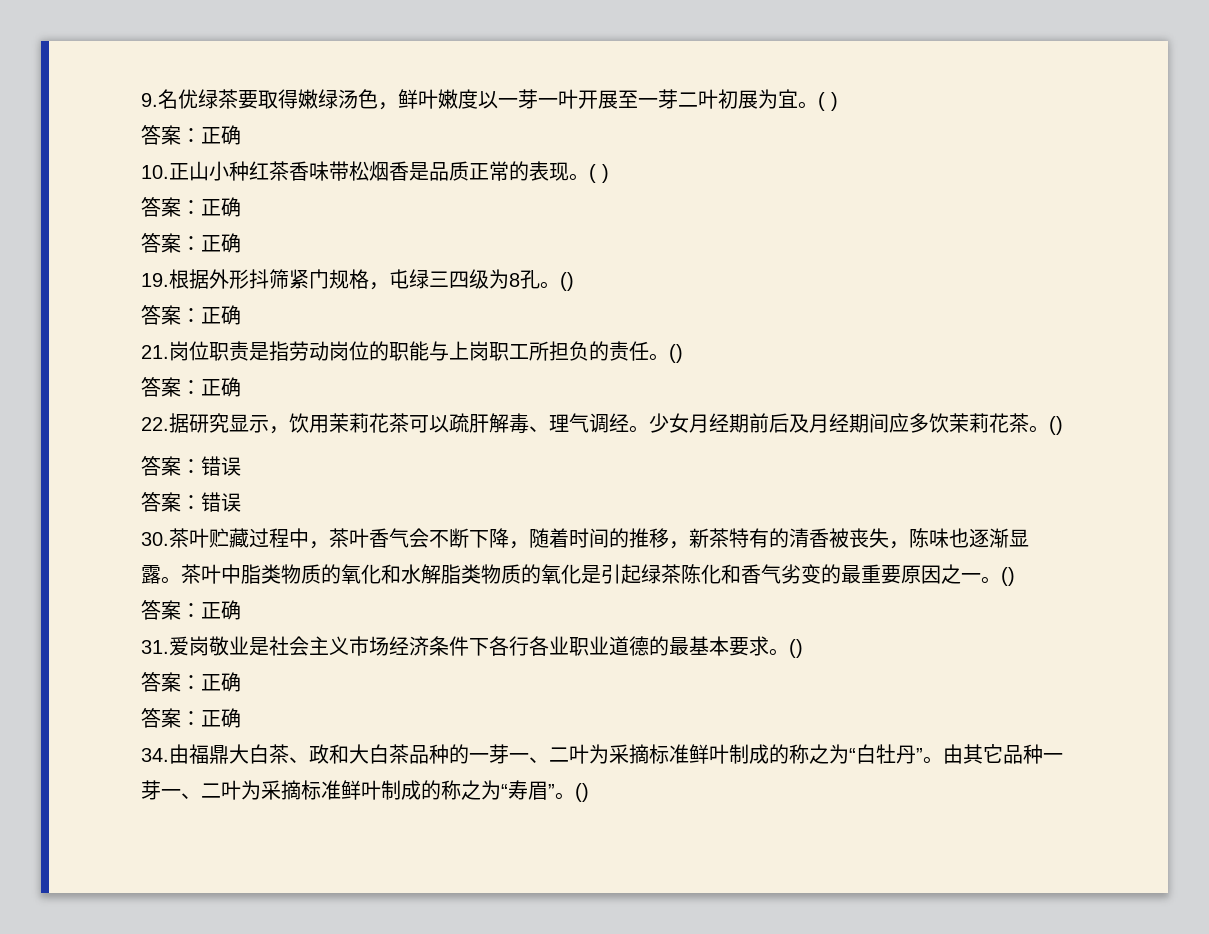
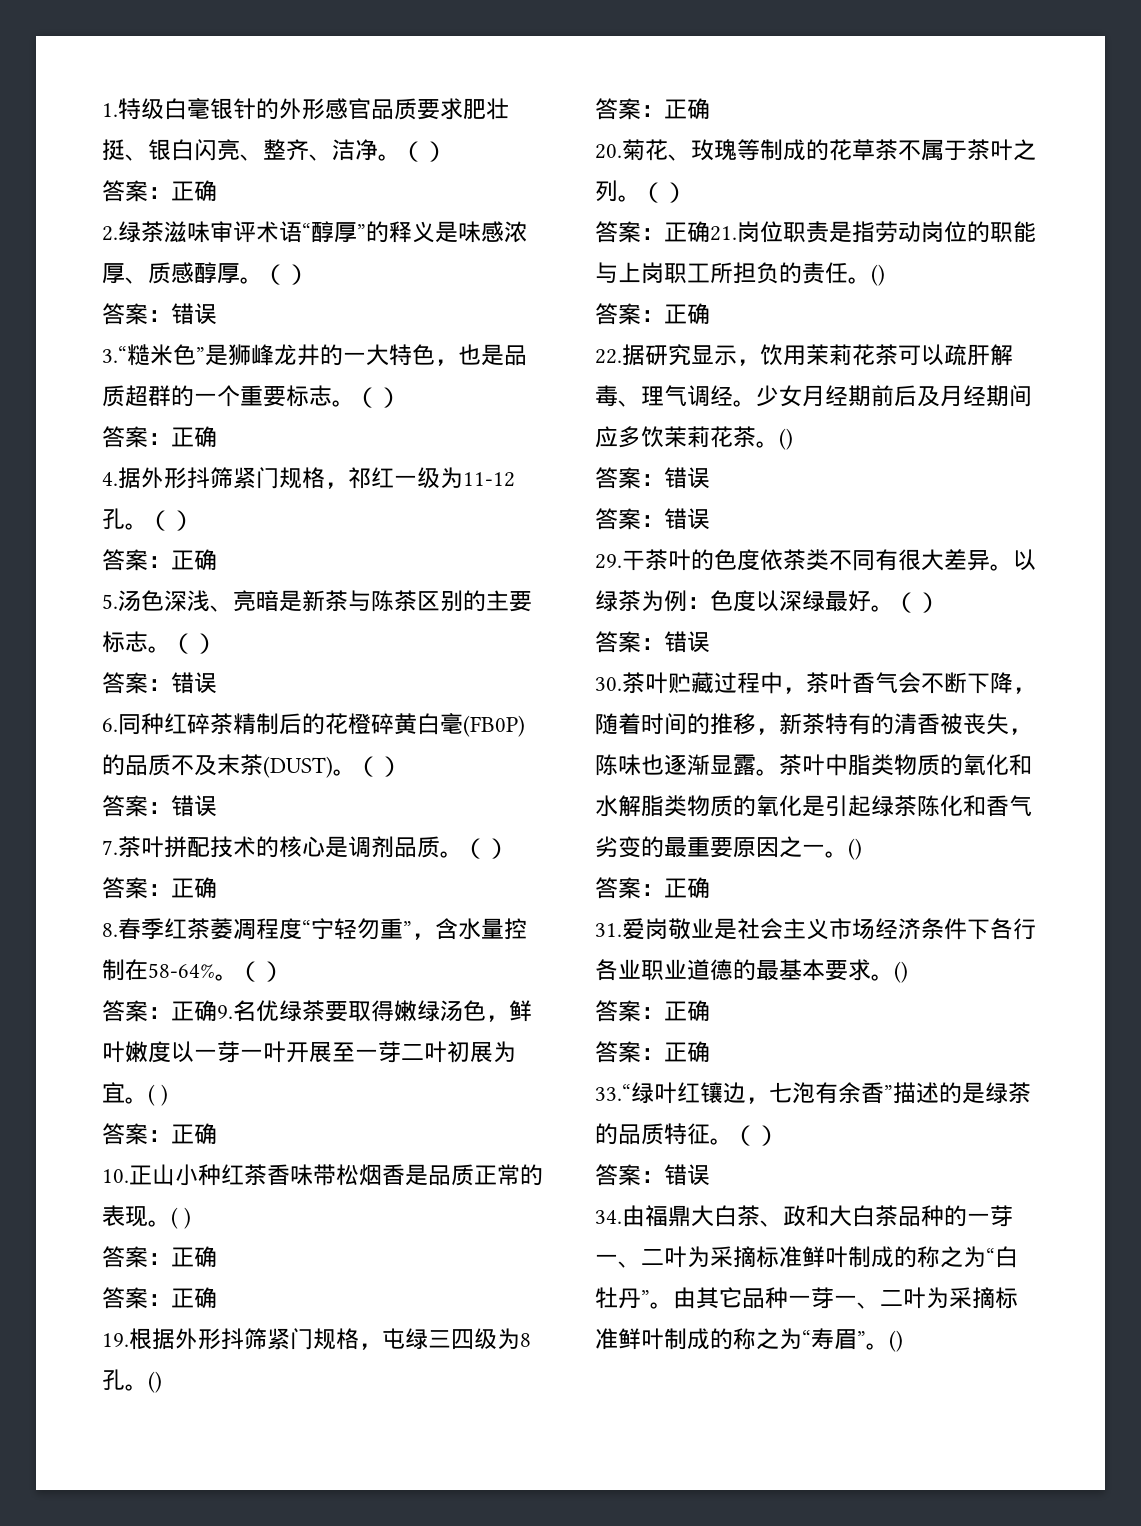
(141, 100) none -> [102,98,509,120] [102,139,447,162] [102,180,217,202] [102,221,527,243] [102,262,309,285] [102,303,217,325] [102,344,527,366] [102,385,401,408] [102,426,217,448] [102,467,515,489] [102,508,194,531] [102,549,217,571] [102,590,532,612] [102,631,217,654] [102,672,217,694] [102,713,525,737] [102,754,402,778] [102,795,217,817] [102,836,509,859] [102,877,217,899] [102,918,527,940] [102,959,284,982] [102,1000,217,1022] 1.特级白毫银针的外形感官品质要求肥壮挺、银白闪亮、整齐、洁净。（） // 答案：正确 // 2.绿茶滋味审评术语“醇厚”的释义是味感浓厚、质感醇厚。（） // 答案：错误 // 3.“糙米色”是狮峰龙井的一大特色，也是品质超群的一个重要标志。（） // 答案：正确 // 4.据外形抖筛紧门规格，祁红一级为11-12孔。（） // 答案：正确 // 5.汤色深浅、亮暗是新茶与陈茶区别的主要标志。（） // 答案：错误 // 6.同种红碎茶精制后的花橙碎黄白毫(FB0P)的品质不及末茶(DUST)。（） // 答案：错误 // 7.茶叶拼配技术的核心是调剂品质。（） // 答案：正确 // 8.春季红茶萎凋程度“宁轻勿重”，含水量控制在58-64%。（） // 答案：正确
(241, 315) none -> [595,139,1036,161] [595,180,687,203] [595,221,710,243] 20.菊花、玫瑰等制成的花草茶不属于茶叶之列。（） // 答案：正确
(241, 502) none -> [595,549,1036,571] [595,590,940,613] [595,631,710,653] // 29.干茶叶的色度依茶类不同有很大差异。以绿茶为例：色度以深绿最好。（） // 答案：错误
(241, 718) none -> [595,1082,1031,1104] [595,1123,779,1146] [595,1164,710,1186] // 33.“绿叶红镶边，七泡有余香”描述的是绿茶的品质特征。（） // 答案：错误

